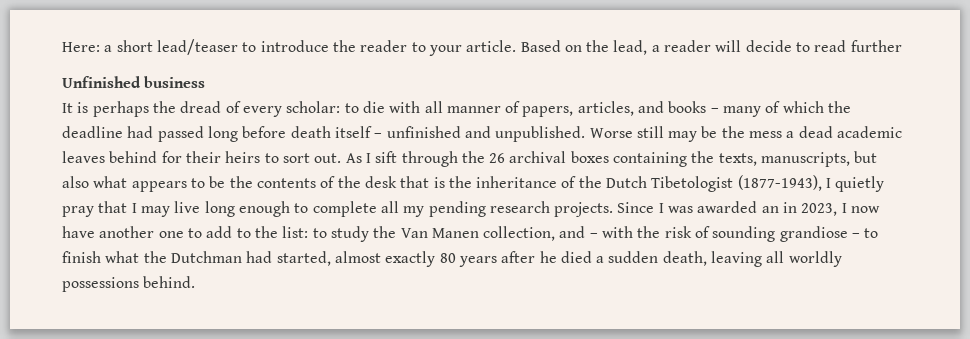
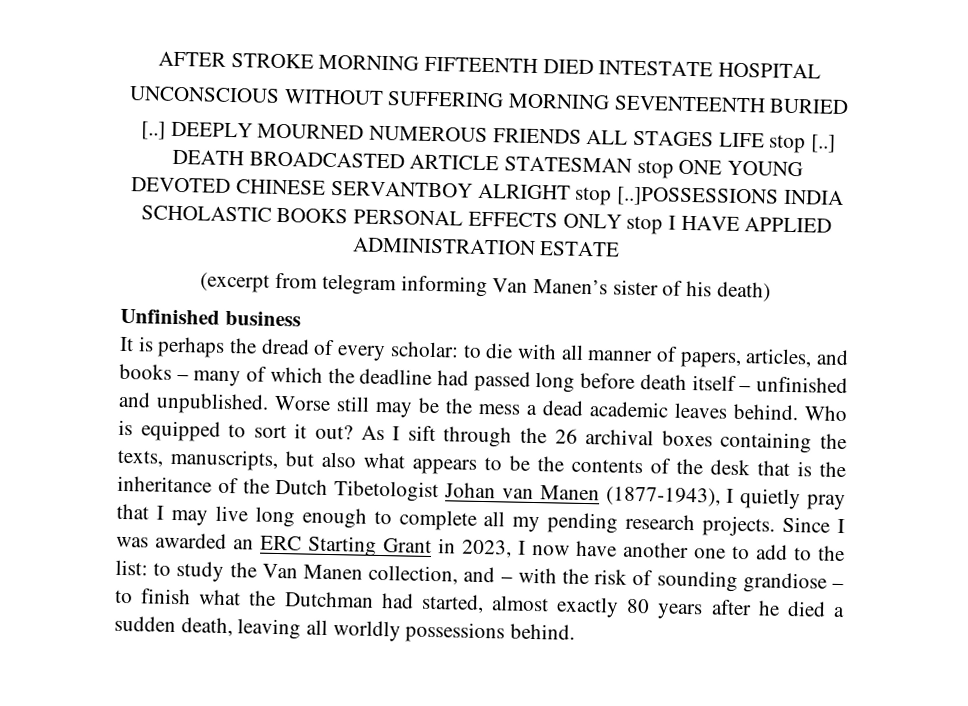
[62,39,902,56] Here: a short lead/teaser to introduce the reader to your article. Based on the lead, a reader will decide to read further -> [157,51,822,79] [128,86,850,115] [140,121,837,154] [171,149,804,179] [131,177,844,208] [140,205,833,235] [351,237,621,257] [200,272,771,302] AFTER STROKE MORNING FIFTEENTH DIED INTESTATE HOSPITAL // UNCONSCIOUS WITHOUT SUFFERING MORNING SEVENTEENTH BURIED // [..] DEEPLY MOURNED NUMEROUS FRIENDS ALL STAGES LIFE stop [..] DEATH BROADCASTED ARTICLE STATESMAN stop ONE YOUNG DEVOTED CHINESE SERVANTBOY ALRIGHT stop [..]POSSESSIONS INDIA SCHOLASTIC BOOKS PERSONAL EFFECTS ONLY stop I HAVE APPLIED ADMINISTRATION ESTATE // (excerpt from telegram informing Van Manen’s sister of his death)
[109,151,342,163] behind for their heirs to sort out. -> [733,403,848,422] [118,419,353,442] behind. Who is equipped to sort it out?
(734, 184) none -> [444,482,600,501] Johan van Manen
(779, 209) none -> [260,535,432,557] ERC Starting Grant

